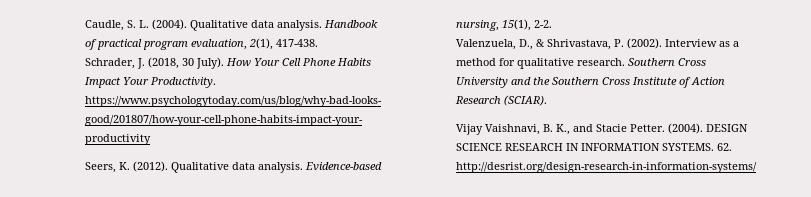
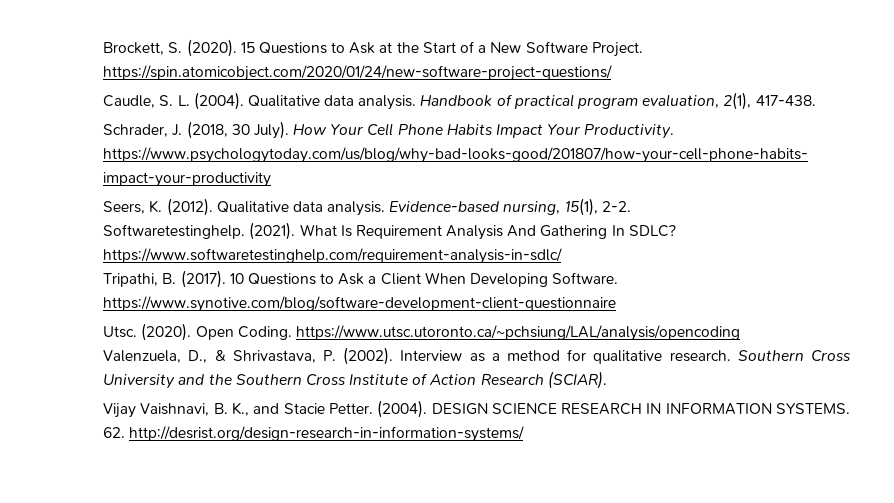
(85, 25) none -> [103,39,643,57] [103,65,613,81] Brockett, S. (2020). 15 Questions to Ask at the Start of a New Software Project. https://spin.atomicobject.com/2020/01/24/new-software-project-questions/ //
(553, 24) none -> [103,222,676,240] [103,248,563,264] [103,270,619,288] [103,296,617,312] [103,323,740,341] // Softwaretestinghelp. (2021). What Is Requirement Analysis And Gathering In SDLC? https://www.softwaretestinghelp.com/requirement-analysis-in-sdlc/ // Tripathi, B. (2017). 10 Questions to Ask a Client When Developing Software. https://www.synotive.com/blog/software-development-client-questionnaire // Utsc. (2020). Open Coding. https://www.utsc.utoronto.ca/~pchsiung/LAL/analysis/opencoding

